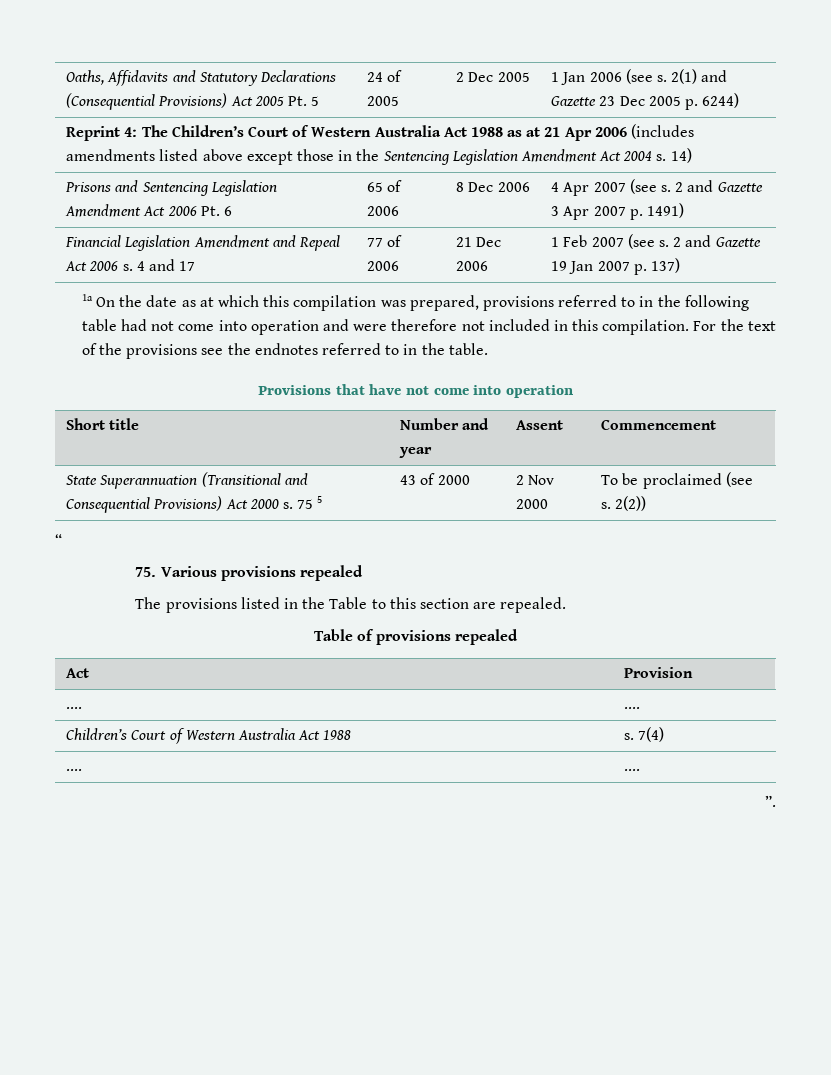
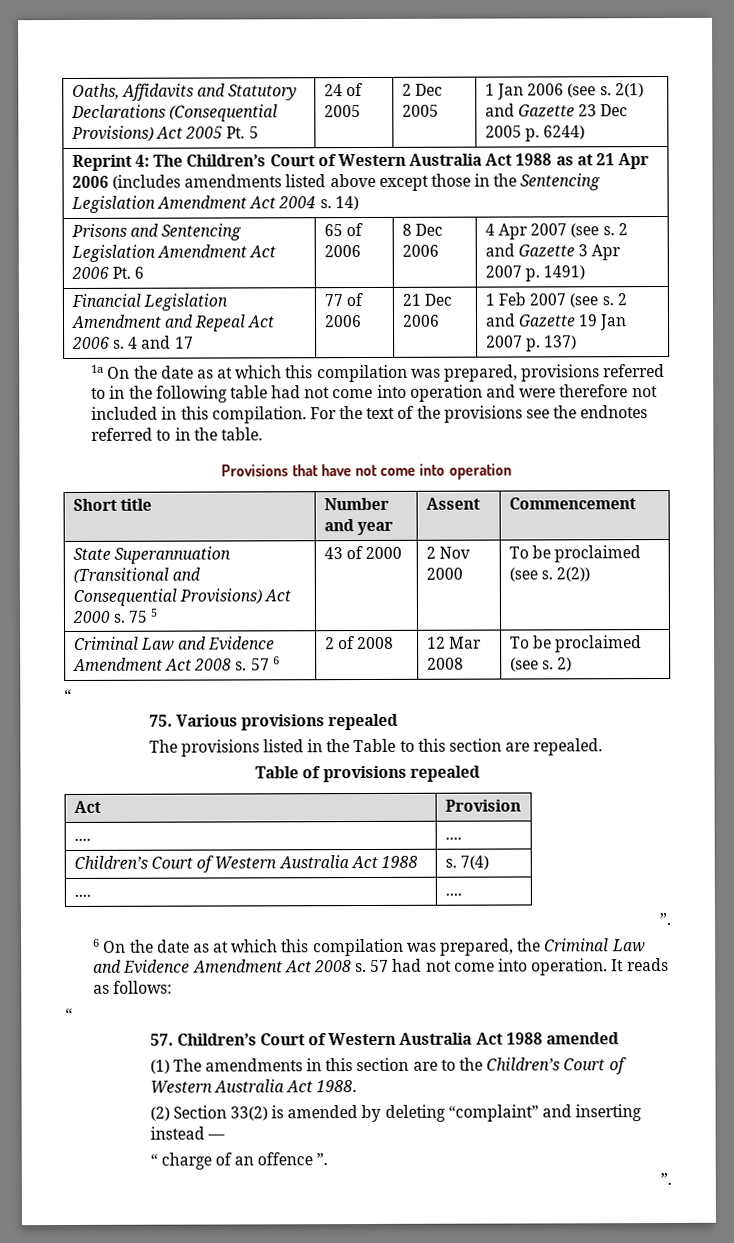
(647, 503) none -> [73,636,276,651] [72,656,280,671] [324,636,395,650] [426,636,482,649] [426,657,464,670] [509,635,643,653] [509,657,573,672] // Criminal Law and Evidence Amendment Act 2008 s. 57 6 | 2 of 2008 | 12 Mar 2008 | To be proclaimed (see s. 2)
(776, 801) none -> [93,938,646,957] [93,958,669,976] [93,980,173,994] [65,1007,73,1021] [149,1032,620,1046] [149,1057,627,1075] [149,1079,358,1093] [149,1104,643,1123] [149,1126,225,1140] [149,1152,329,1170] [660,1172,672,1186] // 6 On the date as at which this compilation was prepared, the Criminal Law and Evidence Amendment Act 2008 s. 57 had not come into operation. It reads as follows: // “ // 57. Children’s Court of Western Australia Act 1988 amended // (1) The amendments in this section are to the Children’s Court of Western Australia Act 1988. // (2) Section 33(2) is amended by deleting “complaint” and inserting instead — // “ charge of an offence ”. // ”.

